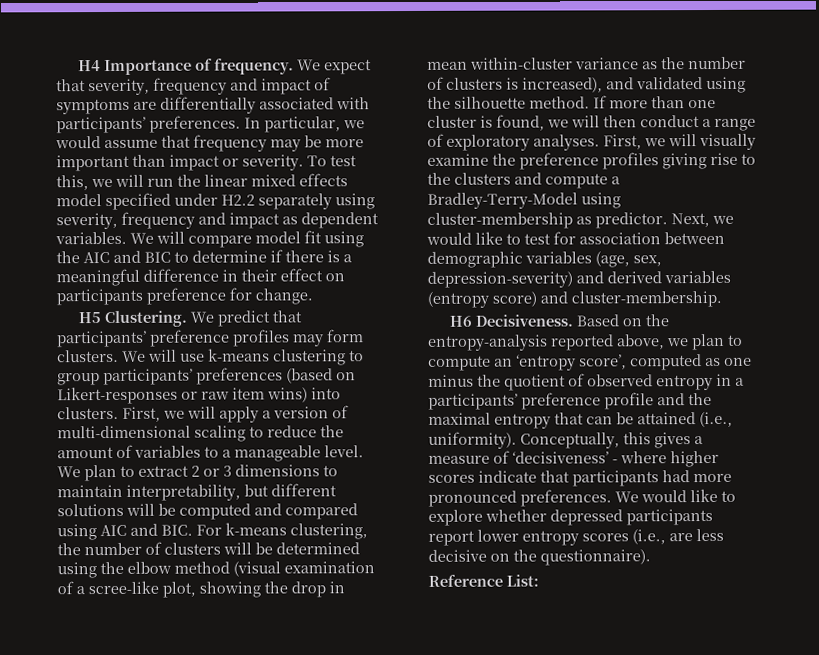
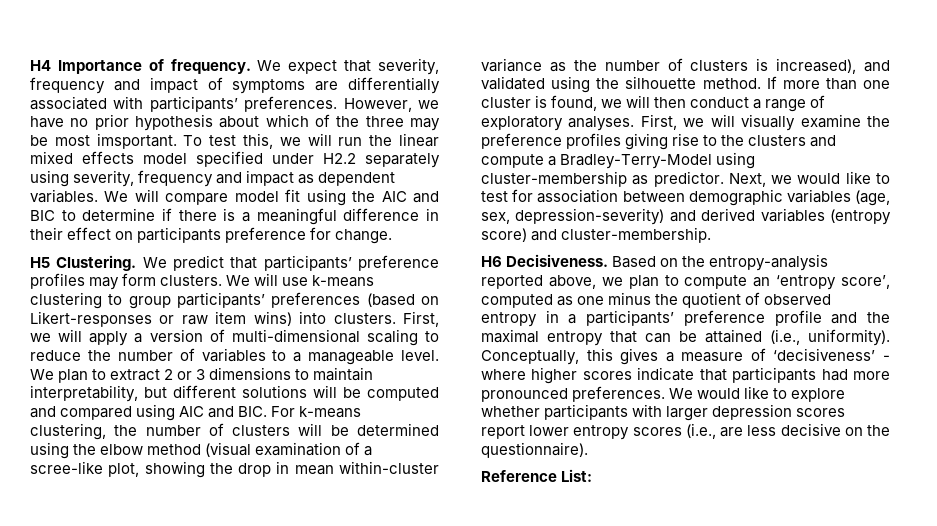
[244,116,365,133] [55,134,364,152] [56,154,304,172] In particular, we would assume that frequency may be more important than impact or severity. -> [343,98,439,112] [30,114,440,131] [30,133,177,149] However, we have no prior hypothesis about which of the three may be most imsportant.
[57,446,114,459] amount -> [117,350,173,361] number
[550,508,713,526] depressed participants -> [544,404,846,421] participants with larger depression scores

